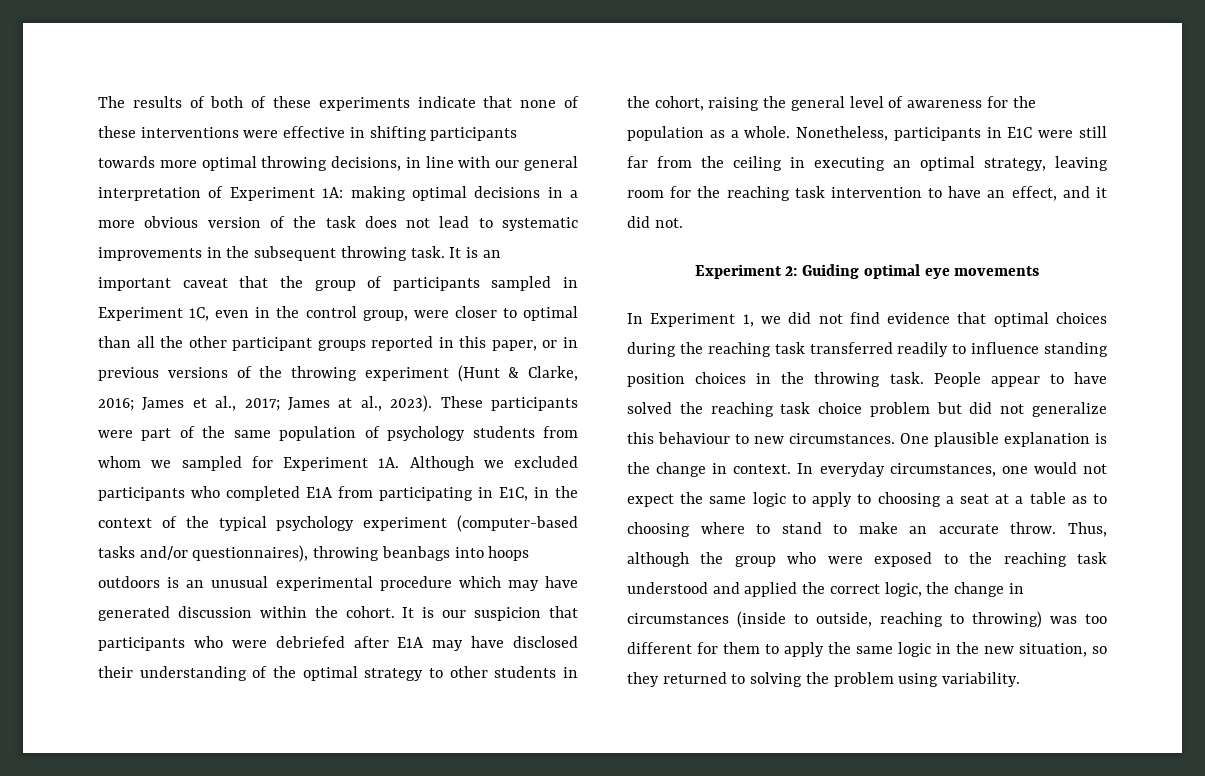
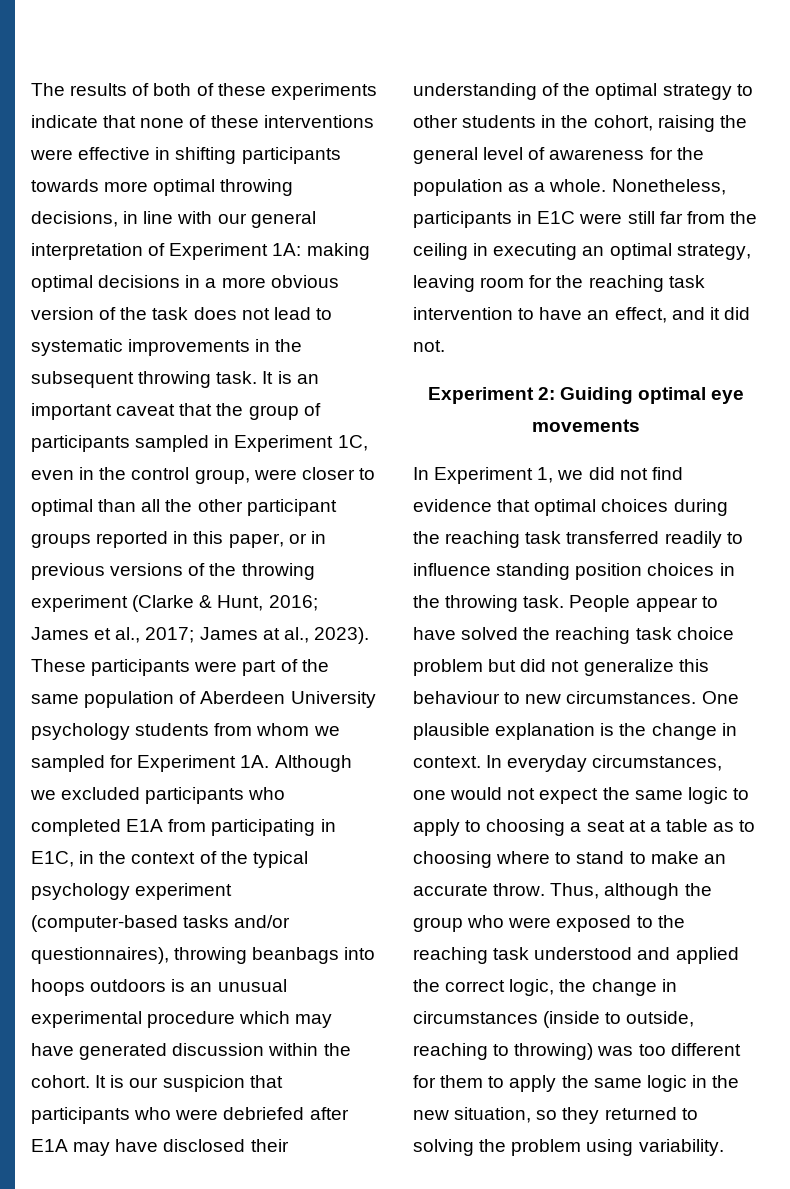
[457,365,578,382] (Hunt & Clarke, -> [132,595,264,612] (Clarke & Hunt,
(380, 432) none -> [200,691,376,708] Aberdeen University

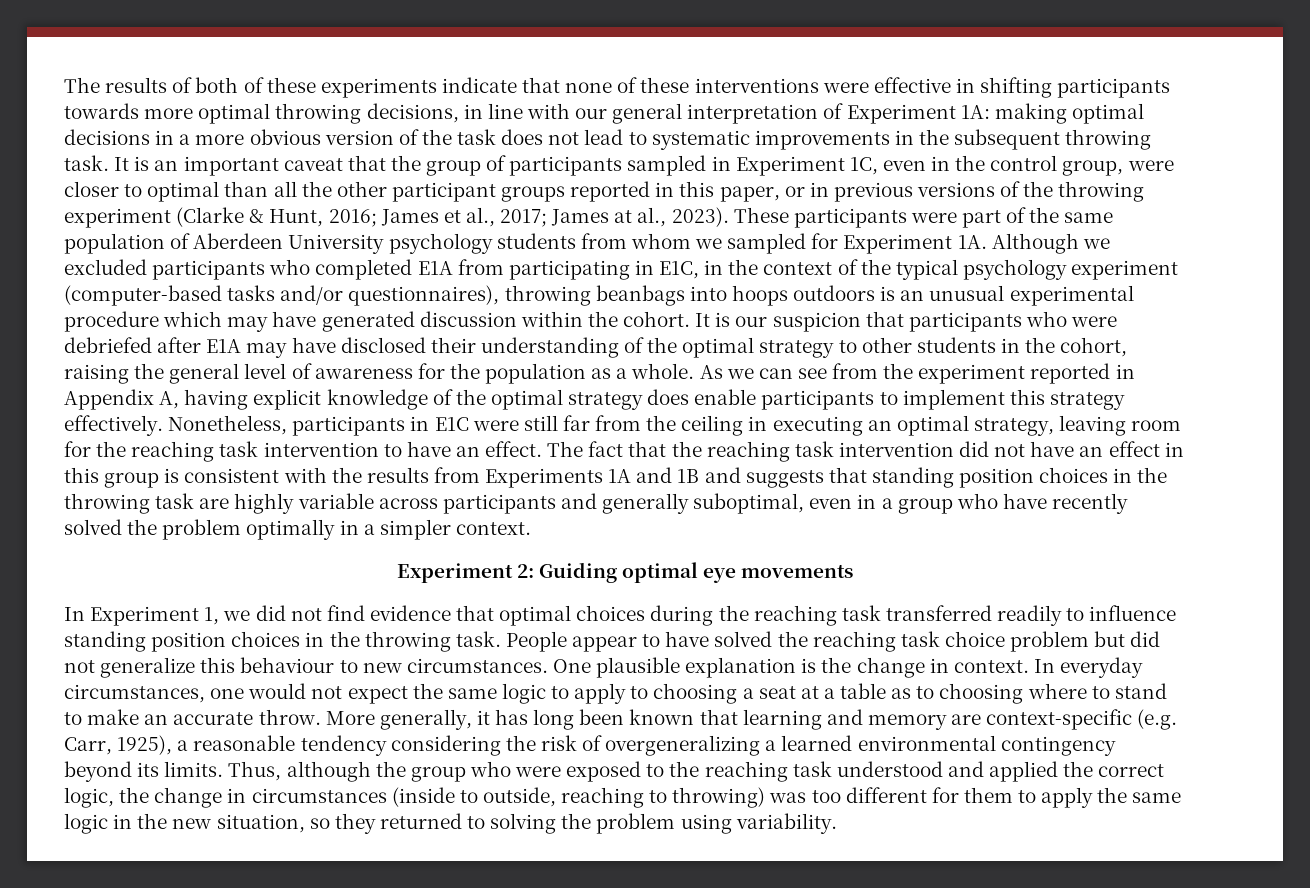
(607, 185) none -> [699,363,1135,384] [64,389,1125,410] [64,415,163,436] As we can see from the experiment reported in Appendix A, having explicit knowledge of the optimal strategy does enable participants to implement this strategy effectively.
[614,307,750,323] [413,340,445,352] effect, and it did not. -> [485,441,1184,462] [64,467,1168,488] [64,493,1129,514] [64,519,531,540] effect. The fact that the reaching task intervention did not have an effect in this group is consistent with the results from Experiments 1A and 1B and suggests that standing position choices in the throwing task are highly variable across participants and generally suboptimal, even in a group who have recently solved the problem optimally in a simpler context.
(546, 889) none -> [325,709,1178,730] [64,735,1116,756] [64,761,224,782] More generally, it has long been known that learning and memory are context-specific (e.g. Carr, 1925), a reasonable tendency considering the risk of overgeneralizing a learned environmental contingency beyond its limits.

